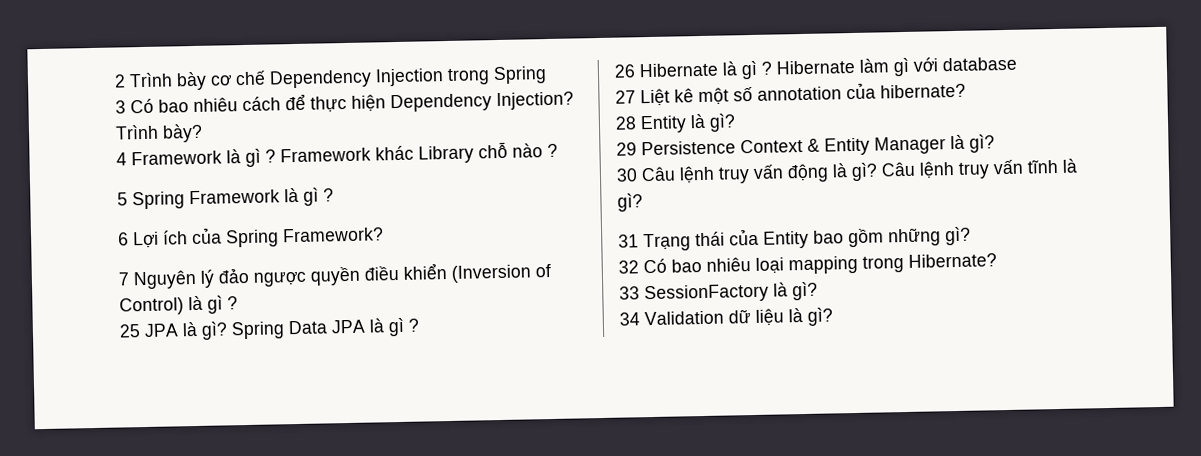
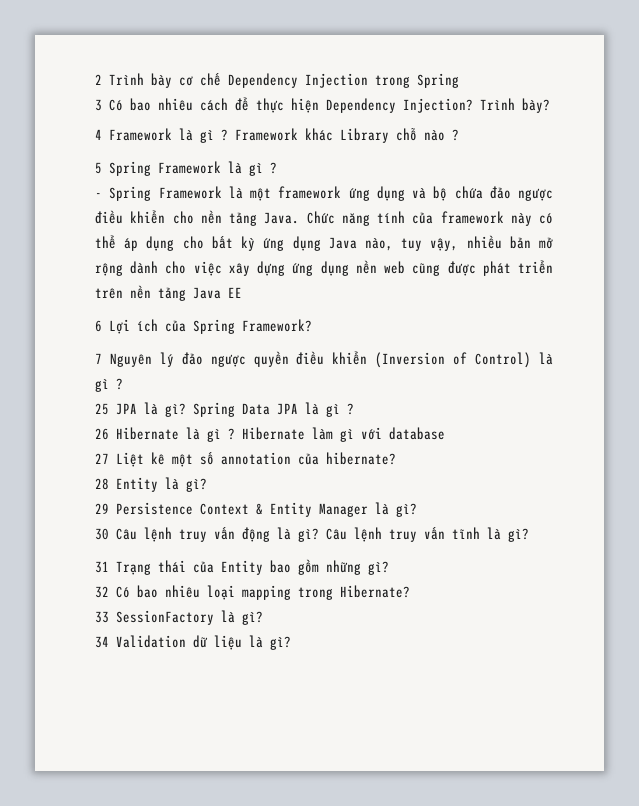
(334, 195) none -> [95,186,553,201] [95,210,553,226] [95,235,553,251] [95,260,553,276] [95,285,242,301] // - Spring Framework là một framework ứng dụng và bộ chứa đảo ngược điều khiển cho nền tảng Java. Chức năng tính của framework này có thể áp dụng cho bất kỳ ứng dụng Java nào, tuy vậy, nhiều bản mở rộng dành cho việc xây dựng ứng dụng nền web cũng được phát triển trên nền tảng Java EE

